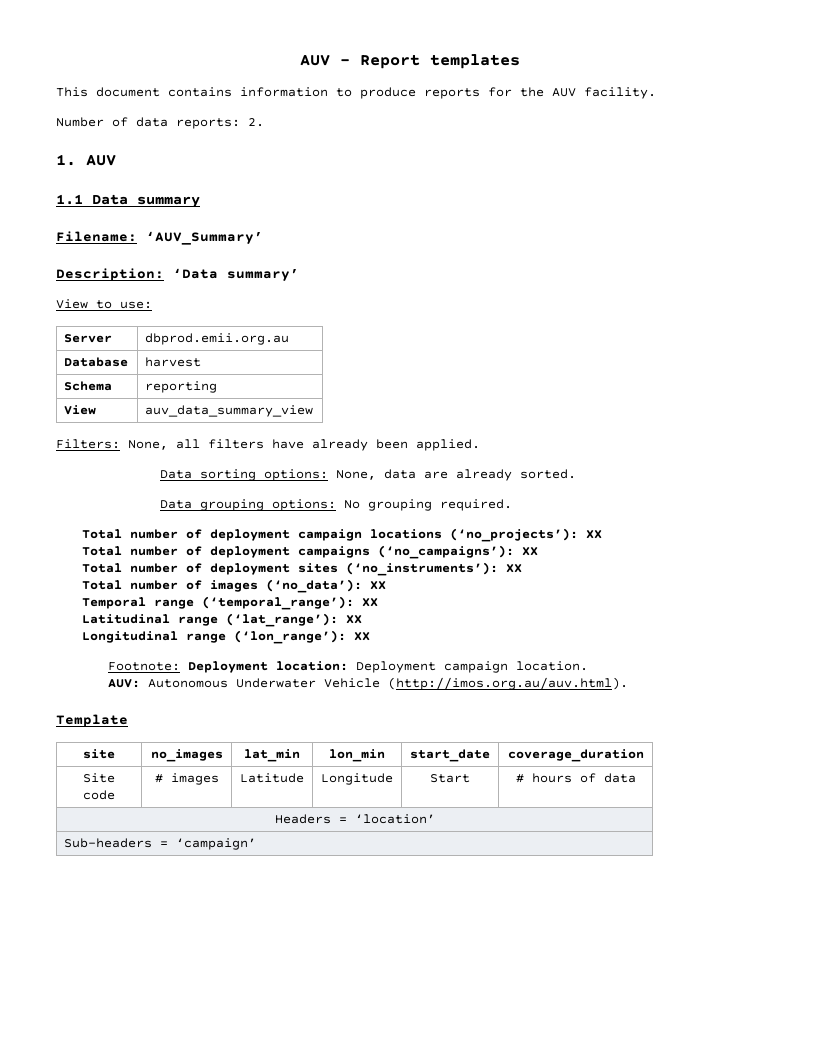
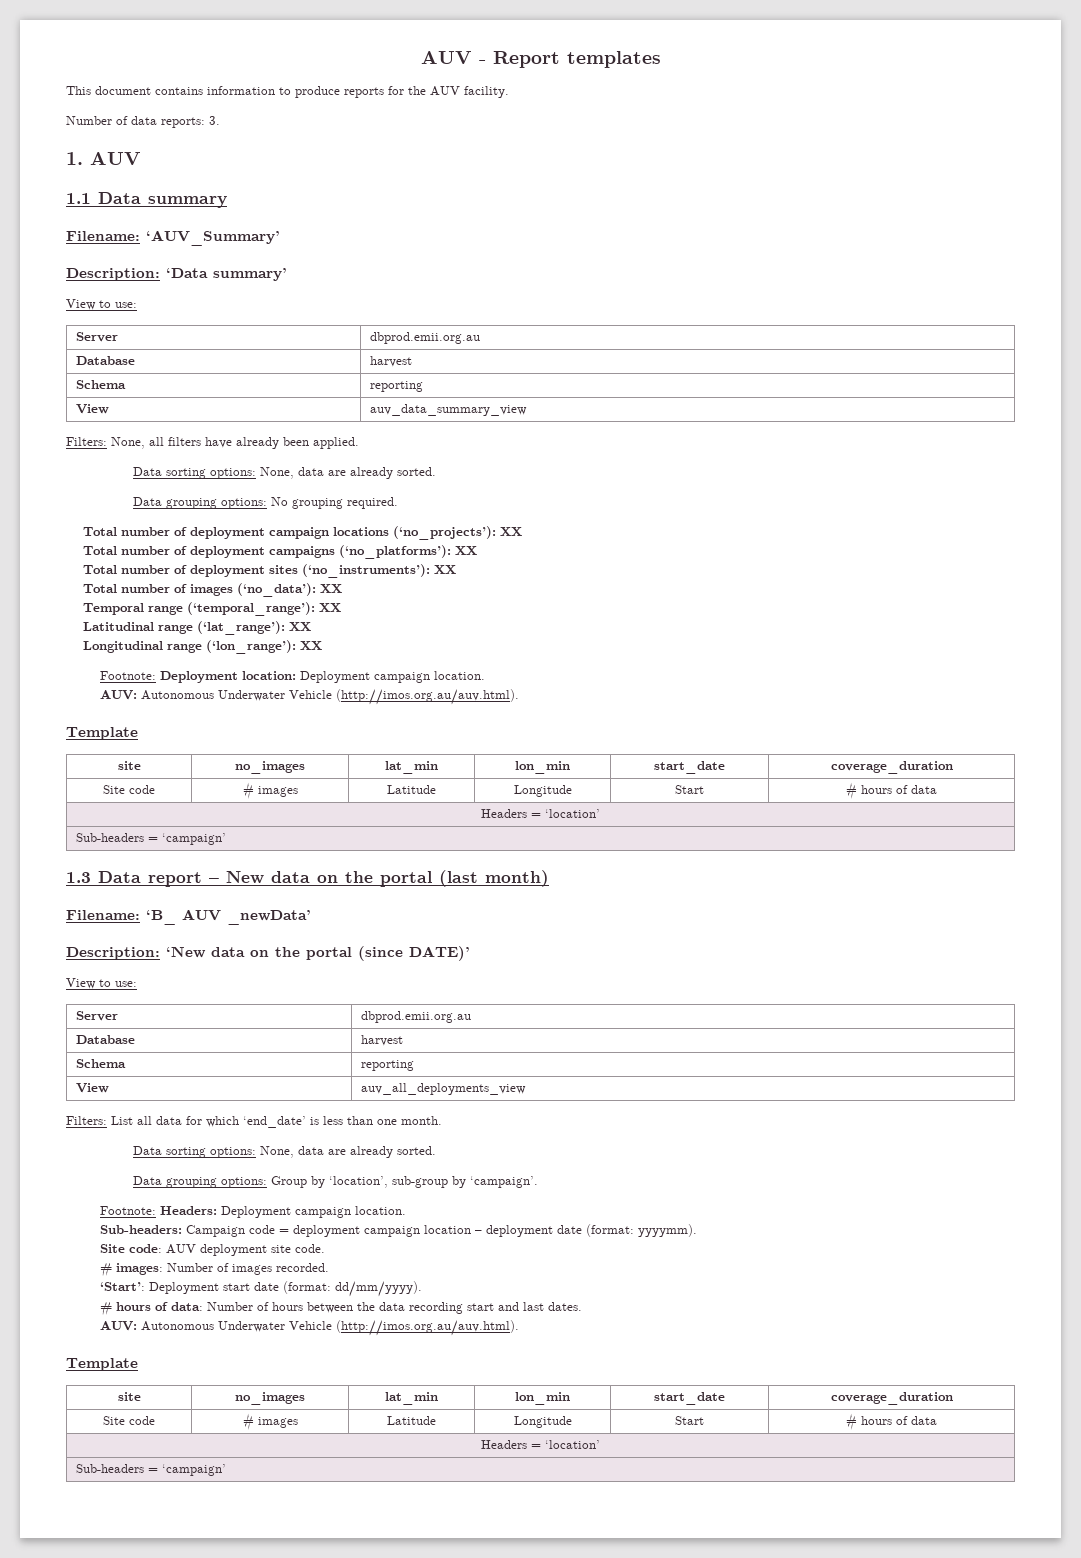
[248,118,264,127] 2. -> [209,116,220,125] 3.
[378,545,515,559] (‘no_campaigns’): -> [338,545,451,559] (‘no_platforms’):
(257, 844) none -> [66,870,549,887] [66,909,311,925] [66,946,470,961] [66,978,137,989] [75,1011,118,1021] [360,1011,471,1023] [75,1035,135,1044] [360,1035,403,1046] [75,1059,126,1068] [360,1060,414,1071] [75,1083,109,1093] [360,1083,526,1095] [66,1116,442,1128] [133,1146,437,1158] [133,1176,539,1188] [99,1206,406,1218] [99,1224,697,1237] [99,1244,325,1256] [99,1263,329,1277] [99,1281,422,1297] [99,1302,582,1316] [99,1320,519,1336] [66,1358,138,1371] [117,1392,141,1401] [235,1392,305,1405] [385,1392,438,1405] [515,1392,570,1405] [654,1392,725,1405] [830,1392,953,1405] [103,1416,155,1425] [242,1413,298,1430] [387,1416,436,1425] [513,1416,572,1428] [675,1416,704,1425] [846,1413,937,1430] [481,1440,600,1449] [75,1464,226,1476] // 1.3 Data report – New data on the portal (last month) // Filename: ‘B_ AUV _newData’ // Description: ‘New data on the portal (since DATE)’ // View to use: // Server | dbprod.emii.org.au // Database | harvest // Schema | reporting // View | auv_all_deployments_view // Filters: List all data for which ‘end_date’ is less than one month. // Data sorting options: None, data are already sorted. // Data grouping options: Group by ‘location’, sub-group by ‘campaign’. // Footnote: Headers: Deployment campaign location. // Sub-headers: Campaign code = deployment campaign location – deployment date (format: yyyymm). // Site code: AUV deployment site code. // # images: Number of images recorded. // ‘Start’: Deployment start date (format: dd/mm/yyyy). // # hours of data: Number of hours between the data recording start and last dates. // AUV: Autonomous Underwater Vehicle (http://imos.org.au/auv.html). // Template // site | no_images | lat_min | lon_min | start_date | coverage_duration // Site code | # images | Latitude | Longitude | Start | # hours of data // Headers = ‘location’ // Sub-headers = ‘campaign’

